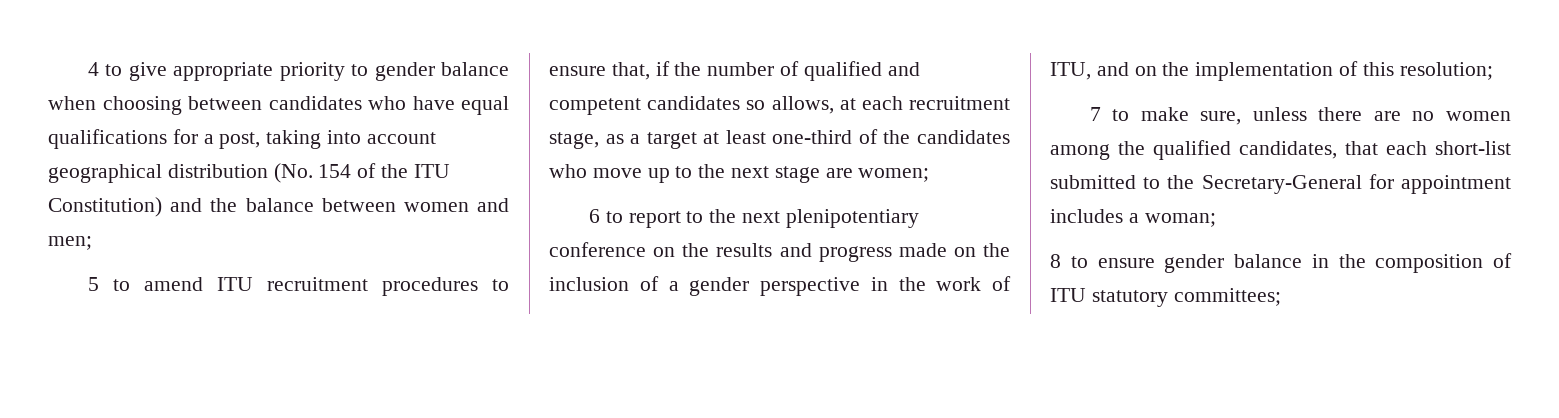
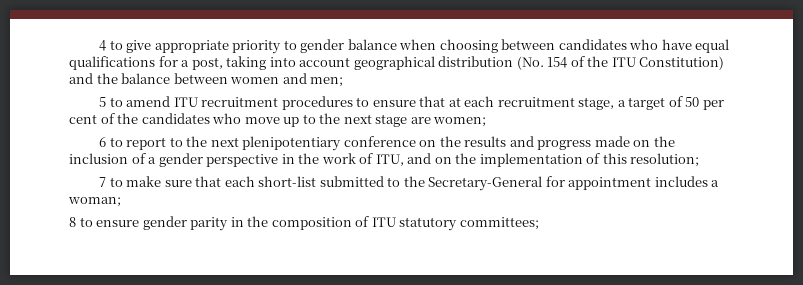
[611,61,920,81] [549,96,834,115] that, if the number of qualified and competent candidates so allows, -> [419,96,446,107] that
[605,134,624,144] as -> (615, 103) none
[703,130,853,144] at least one-third -> [668,96,724,110] [69,114,97,124] of 50 per cent
[1200,107,1511,125] [1050,140,1337,160] sure, unless there are no women among the qualified candidates, -> [164,180,192,187] sure
[1234,254,1302,268] balance -> [190,217,229,231] parity

